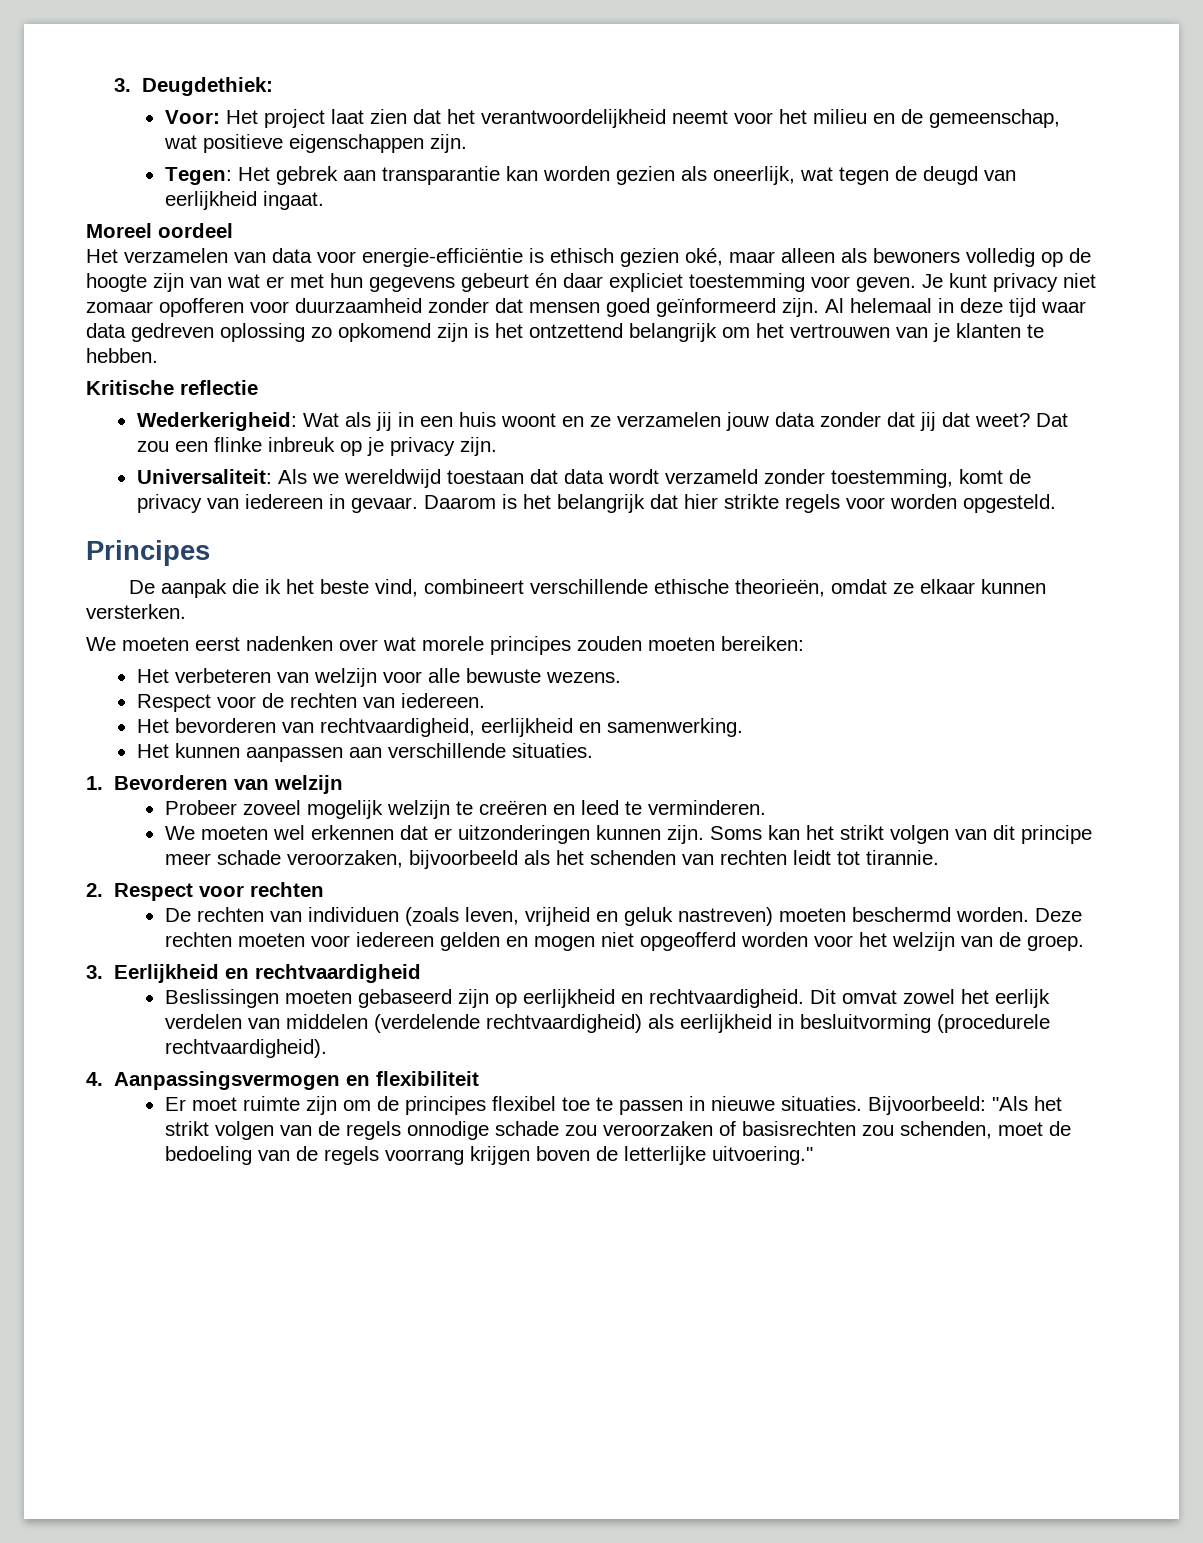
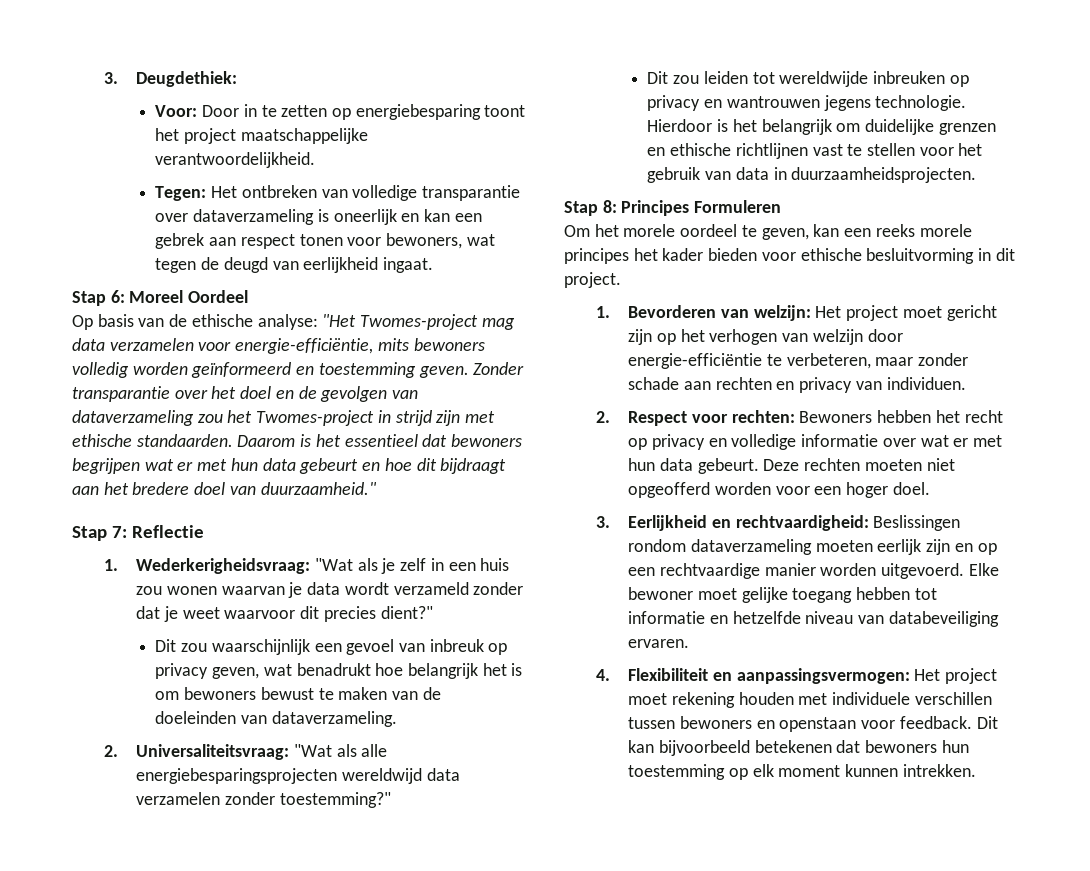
[225,109,1060,128] [163,134,467,153] [164,166,795,185] Het project laat zien dat het verantwoordelijkheid neemt voor het milieu en de gemeenschap, wat positieve eigenschappen zijn. // Tegen: Het gebrek aan transparantie kan worden gezien als oneerlijk, -> [202,104,526,120] [155,128,368,144] [155,152,316,168] [155,185,521,201] [155,209,482,225] [155,233,463,249] Door in te zetten op energiebesparing toont het project maatschappelijke verantwoordelijkheid. // Tegen: Het ontbreken van volledige transparantie over dataverzameling is oneerlijk en kan een gebrek aan respect tonen voor bewoners,
[86,223,233,238] [86,248,1091,267] [86,273,1096,292] [86,298,1086,317] [86,323,1044,342] [86,348,158,363] [86,380,258,395] [136,412,1068,431] [136,437,497,456] [136,469,1031,488] [136,494,1056,513] [86,540,210,566] [128,579,1046,598] [86,604,186,619] [86,636,804,655] [136,668,621,687] [136,693,485,712] [136,718,743,737] [136,743,593,762] [86,775,344,794] [164,800,766,819] [164,825,1092,844] [164,850,939,869] [86,882,325,901] [164,907,1082,926] [164,932,1084,951] [86,964,422,983] [164,989,1050,1008] [164,1014,1050,1033] [164,1039,327,1058] [86,1071,480,1090] [164,1096,1062,1115] [164,1121,1071,1140] [164,1146,813,1165] Moreel oordeel // Het verzamelen van data voor energie-efficiëntie is ethisch gezien oké, maar alleen als bewoners volledig op de hoogte zijn van wat er met hun gegevens gebeurt én daar expliciet toestemming voor geven. Je kunt privacy niet zomaar opofferen voor duurzaamheid zonder dat mensen goed geïnformeerd zijn. Al helemaal in deze tijd waar data gedreven oplossing zo opkomend zijn is het ontzettend belangrijk om het vertrouwen van je klanten te hebben. // Kritische reflectie // Wederkerigheid: Wat als jij in een huis woont en ze verzamelen jouw data zonder dat jij dat weet? Dat zou een flinke inbreuk op je privacy zijn. // Universaliteit: Als we wereldwijd toestaan dat data wordt verzameld zonder toestemming, komt de privacy van iedereen in gevaar. Daarom is het belangrijk dat hier strikte regels voor worden opgesteld. // Principes // De aanpak die ik het beste vind, combineert verschillende ethische theorieën, omdat ze elkaar kunnen versterken. // We moeten eerst nadenken over wat morele principes zouden moeten bereiken: // Het verbeteren van welzijn voor alle bewuste wezens. // Respect voor de rechten van iedereen. // Het bevorderen van rechtvaardigheid, eerlijkheid en samenwerking. // Het kunnen aanpassen aan verschillende situaties. // 1. Bevorderen van welzijn // Probeer zoveel mogelijk welzijn te creëren en leed te verminderen. // We moeten wel erkennen dat er uitzonderingen kunnen zijn. Soms kan het strikt volgen van dit principe meer schade veroorzaken, bijvoorbeeld als het schenden van rechten leidt tot tirannie. // 2. Respect voor rechten // De rechten van individuen (zoals leven, vrijheid en geluk nastreven) moeten beschermd worden. Deze rechten moeten voor iedereen gelden en mogen niet opgeofferd worden voor het welzijn van de groep. // 3. Eerlijkheid en rechtvaardigheid // Beslissingen moeten gebaseerd zijn op eerlijkheid en rechtvaardigheid. Dit omvat zowel het eerlijk verdelen van middelen (verdelende rechtvaardigheid) als eerlijkheid in besluitvorming (procedurele rechtvaardigheid). // 4. Aanpassingsvermogen en flexibiliteit // Er moet ruimte zijn om de principes flexibel toe te passen in nieuwe situaties. Bijvoorbeeld: "Als het strikt volgen van de regels onnodige schade zou veroorzaken of basisrechten zou schenden, moet de bedoeling van de regels voorrang krijgen boven de letterlijke uitvoering." -> [72,290,249,306] [72,314,515,330] [72,338,485,354] [72,362,525,378] [72,386,419,402] [72,410,496,426] [72,434,523,447] [72,458,507,474] [72,482,377,495] [72,525,205,541] [104,558,510,574] [136,582,524,598] [136,606,433,622] [155,639,508,655] [155,663,523,679] [155,687,441,700] [155,711,397,727] [104,744,388,760] [136,768,460,784] [136,792,391,808] [647,71,969,87] [647,95,967,111] [647,119,996,135] [647,143,983,159] [647,167,977,183] [564,200,782,216] [564,224,972,240] [564,248,1015,264] [564,272,621,288] [596,305,997,321] [628,329,903,345] [628,353,969,369] [628,377,966,393] [596,410,1003,426] [628,434,1002,450] [628,458,955,474] [628,482,930,498] [596,515,961,531] [628,539,997,555] [628,563,999,579] [628,587,937,603] [628,611,999,627] [628,639,690,648] [596,668,998,684] [628,692,992,708] [628,716,998,732] [628,740,969,756] [628,764,976,780] Stap 6: Moreel Oordeel // Op basis van de ethische analyse: "Het Twomes-project mag data verzamelen voor energie-efficiëntie, mits bewoners volledig worden geïnformeerd en toestemming geven. Zonder transparantie over het doel en de gevolgen van dataverzameling zou het Twomes-project in strijd zijn met ethische standaarden. Daarom is het essentieel dat bewoners begrijpen wat er met hun data gebeurt en hoe dit bijdraagt aan het bredere doel van duurzaamheid." // Stap 7: Reflectie // 1. Wederkerigheidsvraag: "Wat als je zelf in een huis zou wonen waarvan je data wordt verzameld zonder dat je weet waarvoor dit precies dient?" // Dit zou waarschijnlijk een gevoel van inbreuk op privacy geven, wat benadrukt hoe belangrijk het is om bewoners bewust te maken van de doeleinden van dataverzameling. // 2. Universaliteitsvraag: "Wat als alle energiebesparingsprojecten wereldwijd data verzamelen zonder toestemming?" // Dit zou leiden tot wereldwijde inbreuken op privacy en wantrouwen jegens technologie. Hierdoor is het belangrijk om duidelijke grenzen en ethische richtlijnen vast te stellen voor het gebruik van data in duurzaamheidsprojecten. // Stap 8: Principes Formuleren // Om het morele oordeel te geven, kan een reeks morele principes het kader bieden voor ethische besluitvorming in dit project. // 1. Bevorderen van welzijn: Het project moet gericht zijn op het verhogen van welzijn door energie-efficiëntie te verbeteren, maar zonder schade aan rechten en privacy van individuen. // 2. Respect voor rechten: Bewoners hebben het recht op privacy en volledige informatie over wat er met hun data gebeurt. Deze rechten moeten niet opgeofferd worden voor een hoger doel. // 3. Eerlijkheid en rechtvaardigheid: Beslissingen rondom dataverzameling moeten eerlijk zijn en op een rechtvaardige manier worden uitgevoerd. Elke bewoner moet gelijke toegang hebben tot informatie en hetzelfde niveau van databeveiliging ervaren. // 4. Flexibiliteit en aanpassingsvermogen: Het project moet rekening houden met individuele verschillen tussen bewoners en openstaan voor feedback. Dit kan bijvoorbeeld betekenen dat bewoners hun toestemming op elk moment kunnen intrekken.

